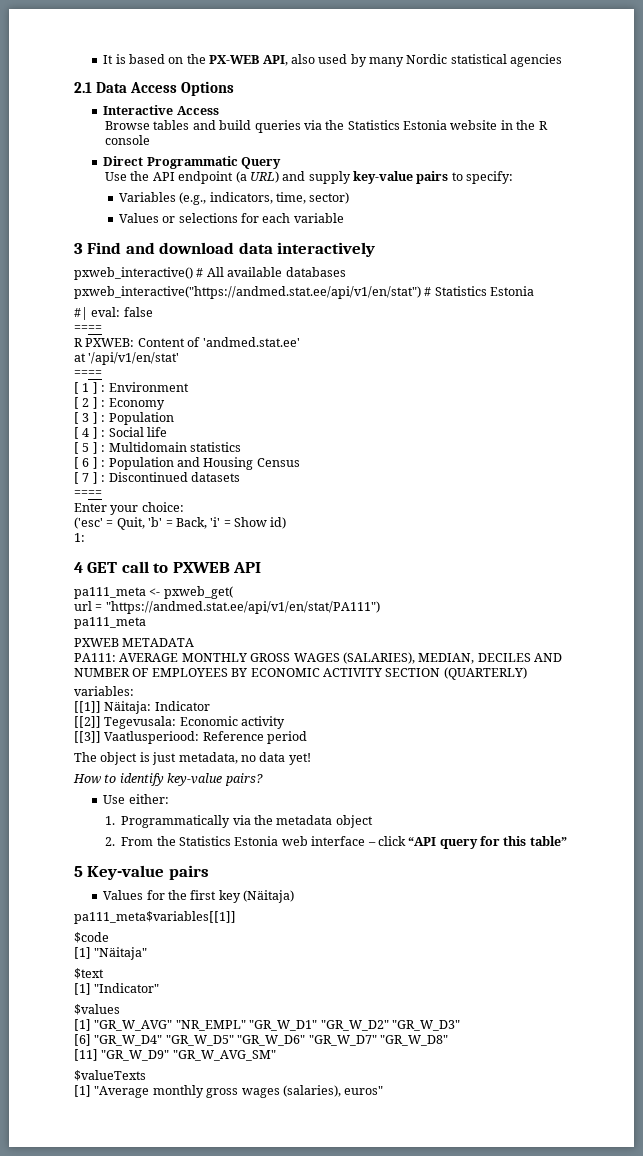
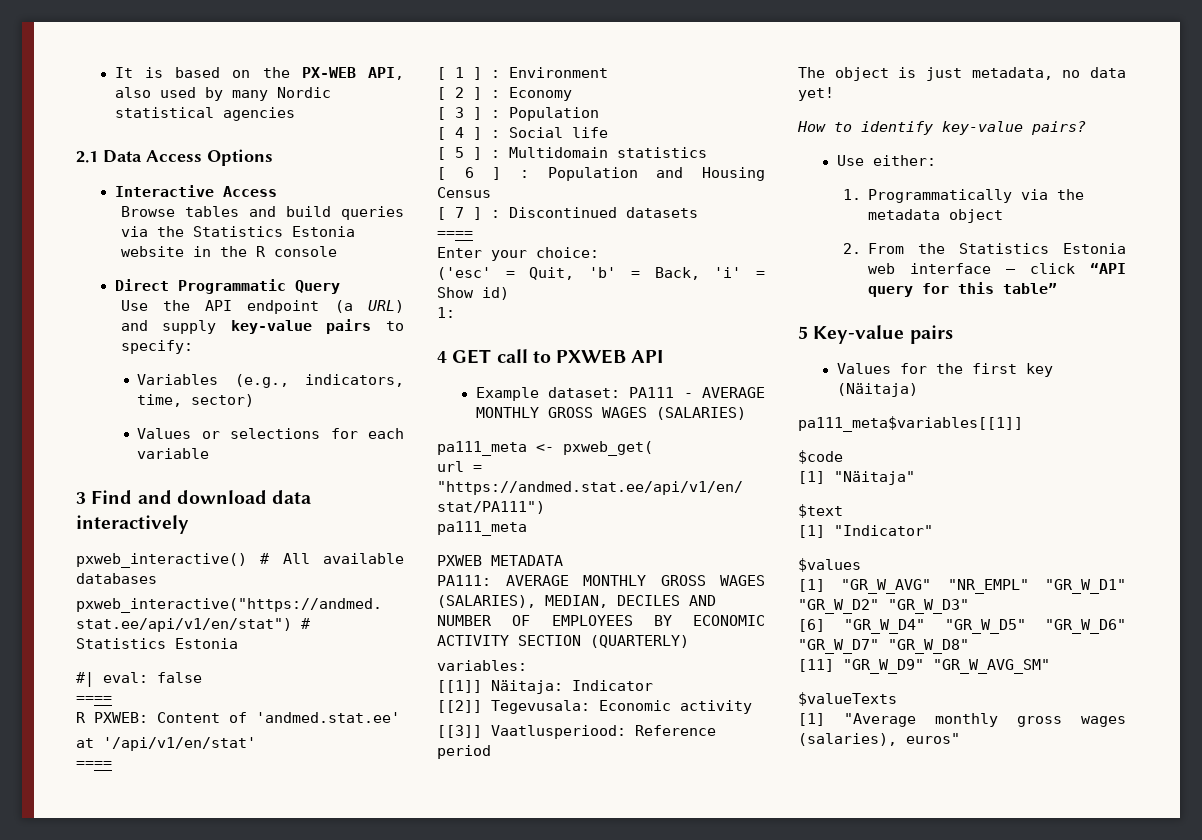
(262, 567) none -> [475,387,765,401] [475,407,746,420] // Example dataset: PA111 - AVERAGE MONTHLY GROSS WAGES (SALARIES)

